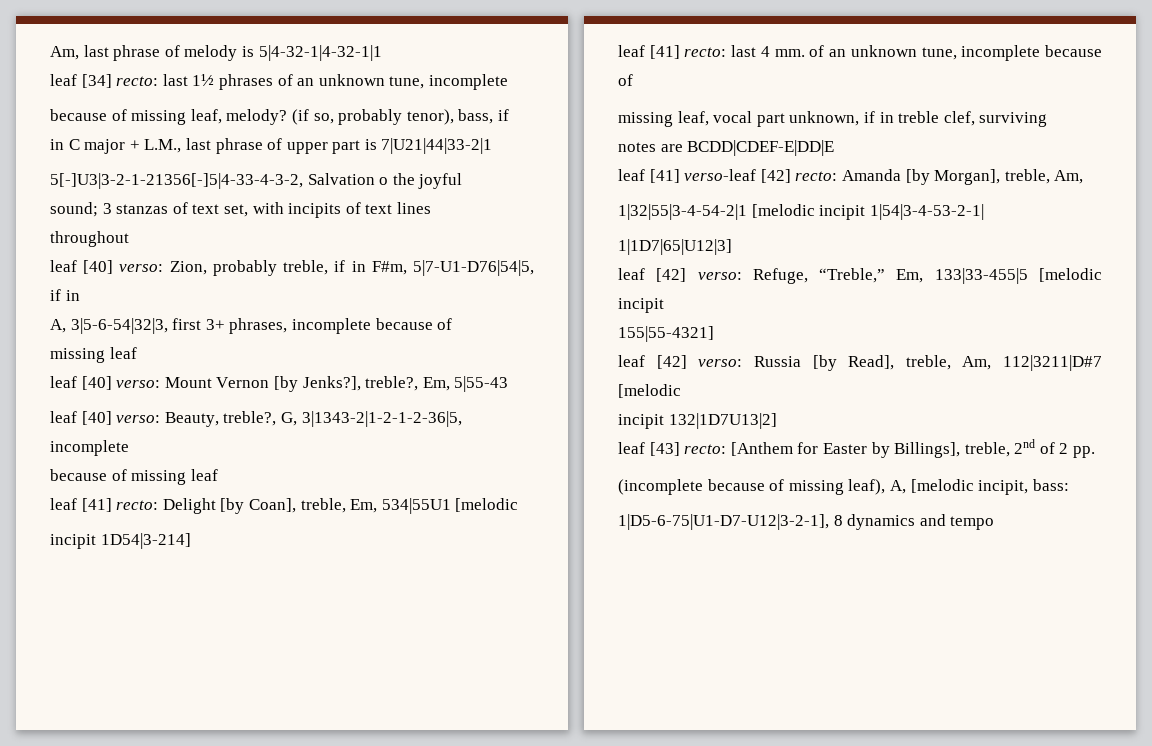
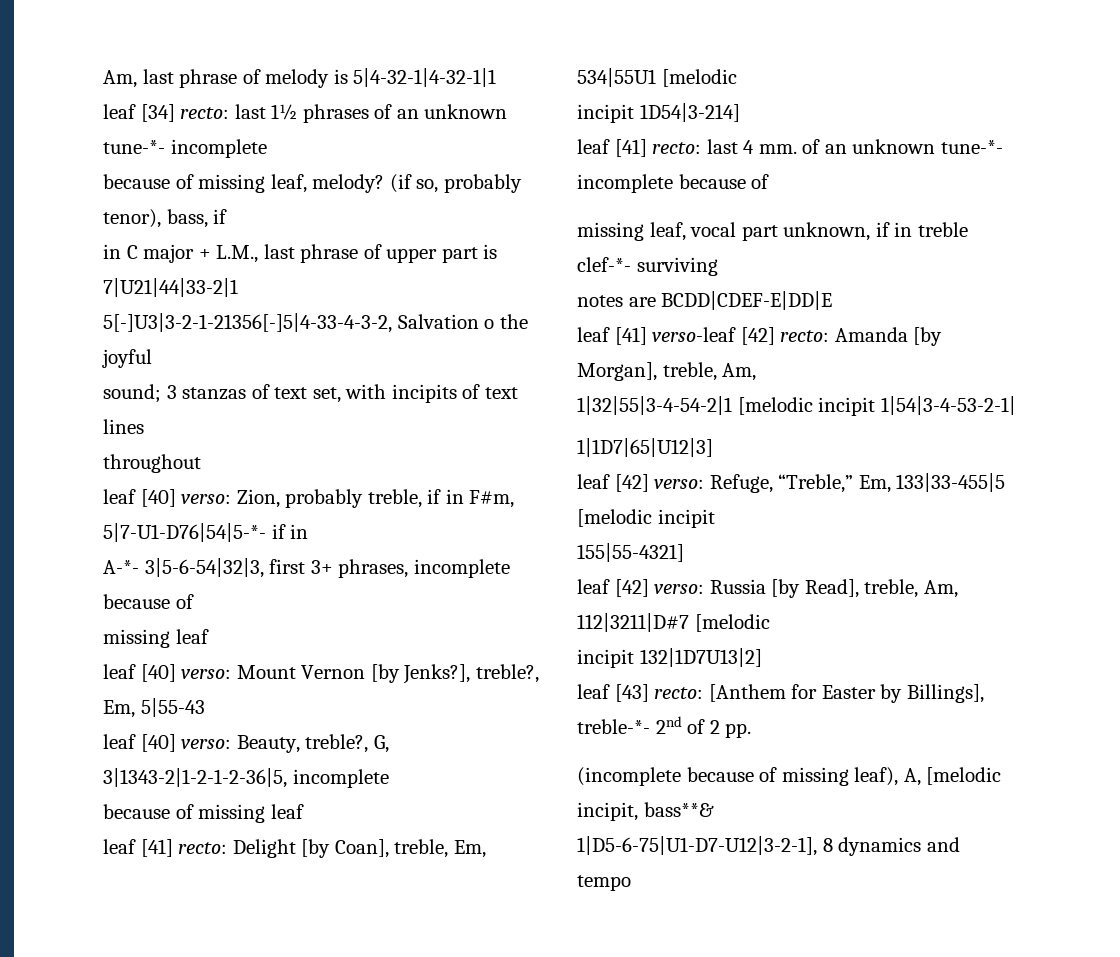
[389,76,425,89] tune, -> [103,140,165,154] tune-*-
[413,260,534,276] 5|7-U1-D76|54|5, -> [103,523,266,542] 5|7-U1-D76|54|5-*-
[50,319,66,333] A, -> [103,560,139,574] A-*-
[921,47,957,60] tune, -> [940,140,1003,154] tune-*-
[943,111,975,126] clef, -> [577,257,631,272] clef-*-
[964,442,1010,457] treble, -> [577,719,650,734] treble-*-
[1032,479,1069,491] bass: -> [643,802,714,817] bass**&

